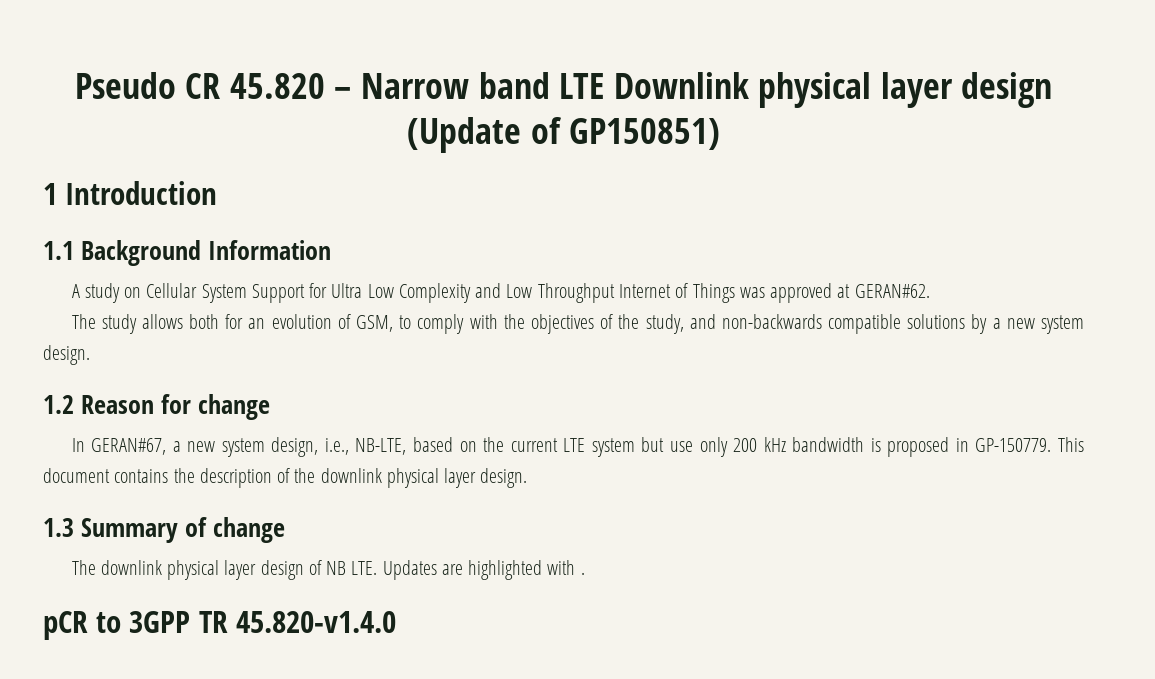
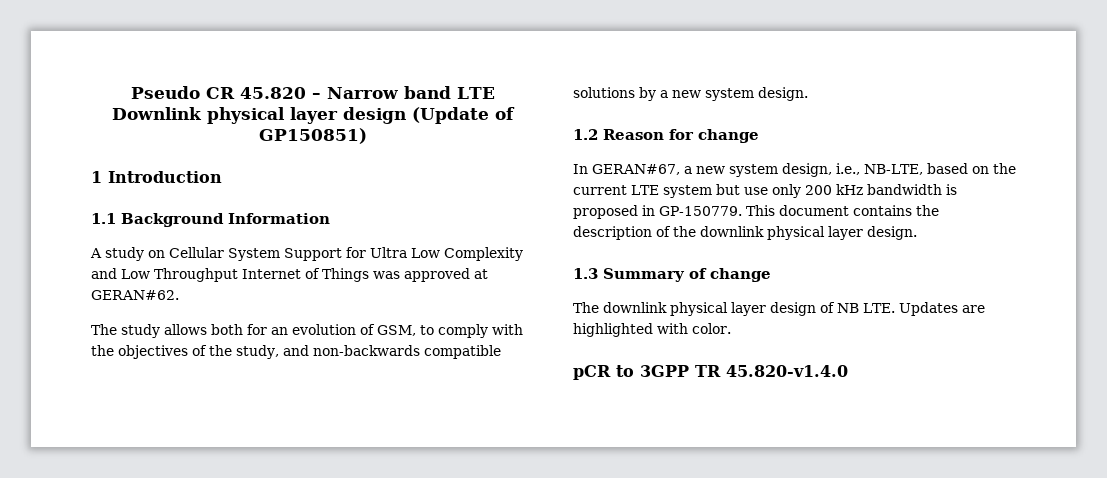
[580,572,585,575] . -> [692,323,731,334] color.

